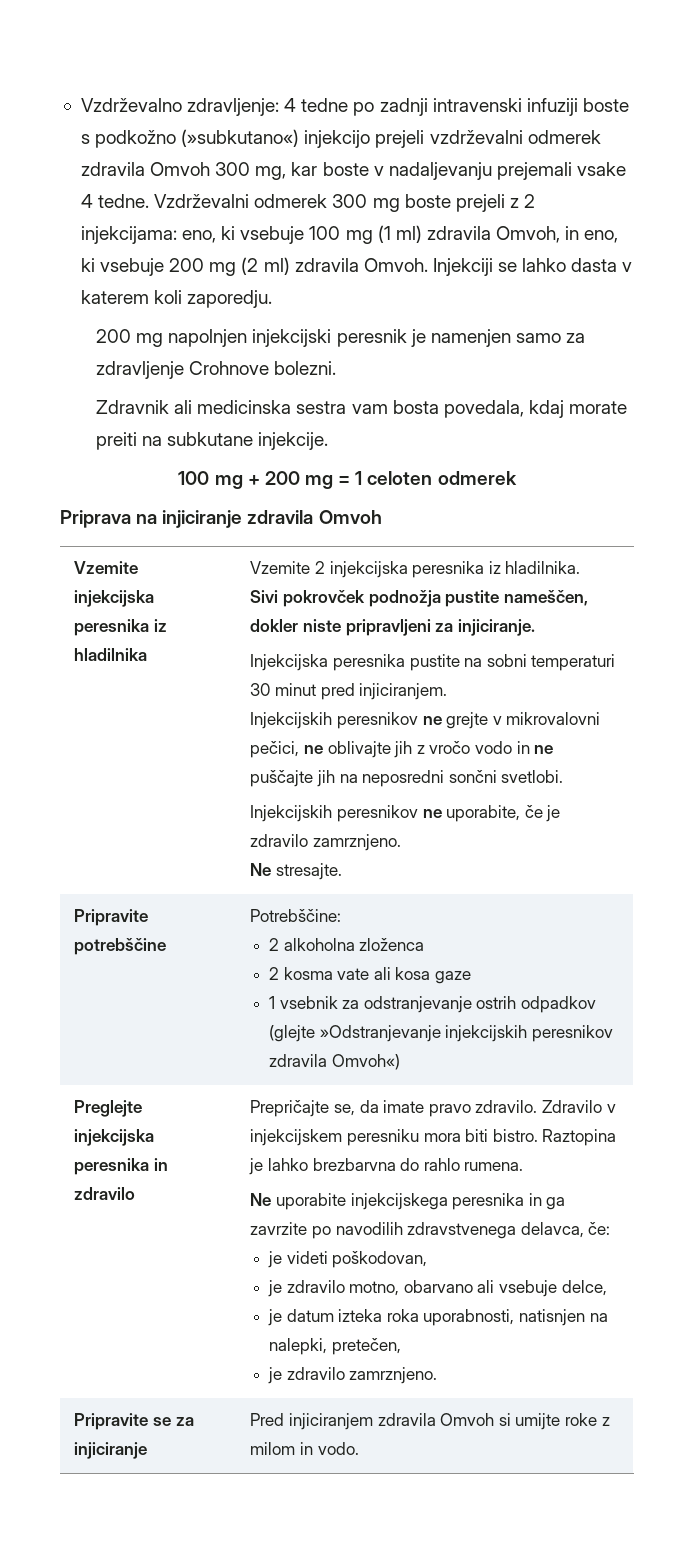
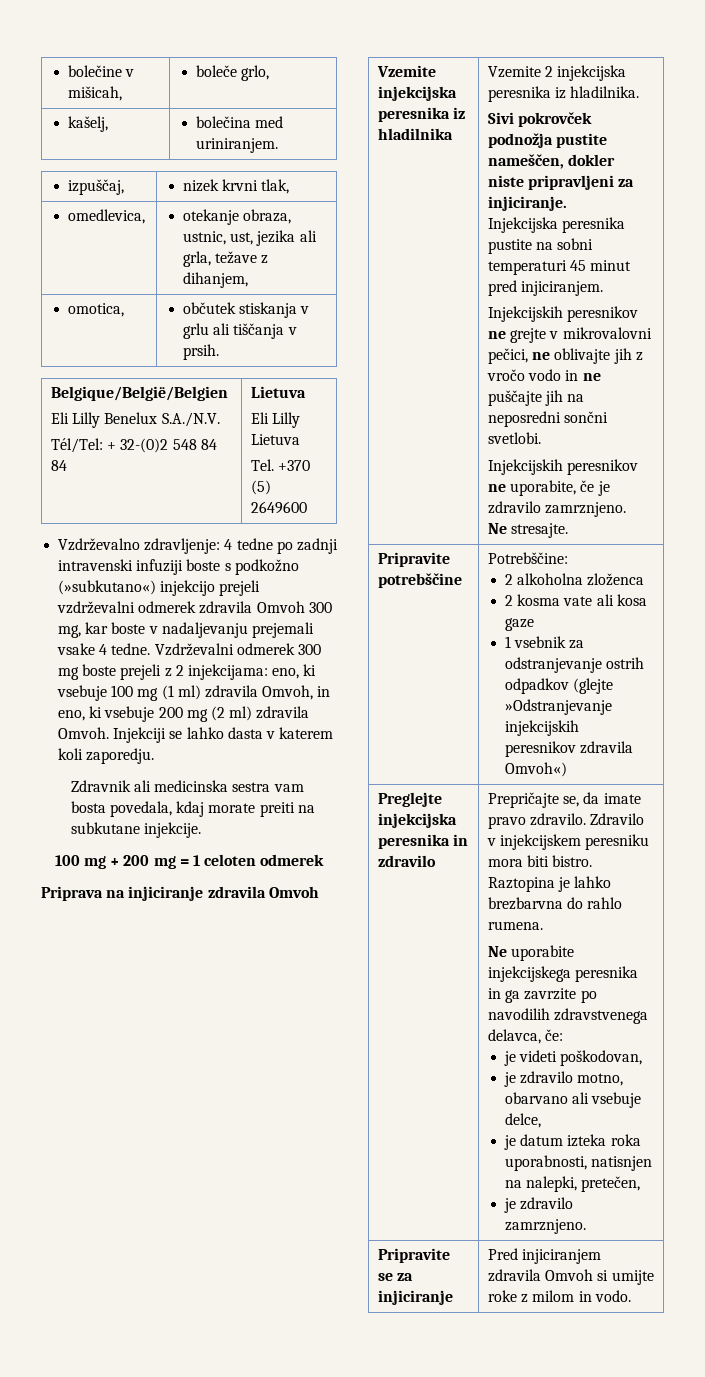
(80, 105) none -> [68,65,135,77] [68,86,123,101] [196,65,270,81] [68,116,109,132] [196,116,284,128] [196,138,279,153] [68,179,125,195] [183,179,290,194] [68,209,146,224] [183,209,292,225] [183,230,317,246] [183,251,269,267] [183,272,249,288] [68,303,125,317] [183,302,310,318] [183,323,297,339] [183,344,220,360] [51,386,229,401] [51,412,220,428] [51,438,217,453] [51,460,68,471] [251,386,307,398] [251,412,301,428] [251,434,301,445] [251,459,311,471] [251,480,272,495] [251,501,308,514] bolečine v mišicah, | boleče grlo, // kašelj, | bolečina med uriniranjem. // izpuščaj, | nizek krvni tlak, // omedlevica, | otekanje obraza, ustnic, ust, jezika ali grla, težave z dihanjem, // omotica, | občutek stiskanja v grlu ali tiščanja v prsih. // Belgique/België/Belgien // Eli Lilly Benelux S.A./N.V. // Tél/Tel: + 32-(0)2 548 84 84 | Lietuva // Eli Lilly Lietuva // Tel. +370 (5) 2649600 //
[95,329,586,347] [95,361,337,379] // 200 mg napolnjen injekcijski peresnik je namenjen samo za zdravljenje Crohnove bolezni. -> (155, 756) none
[250,683,271,696] 30 -> [570,260,587,271] 45

